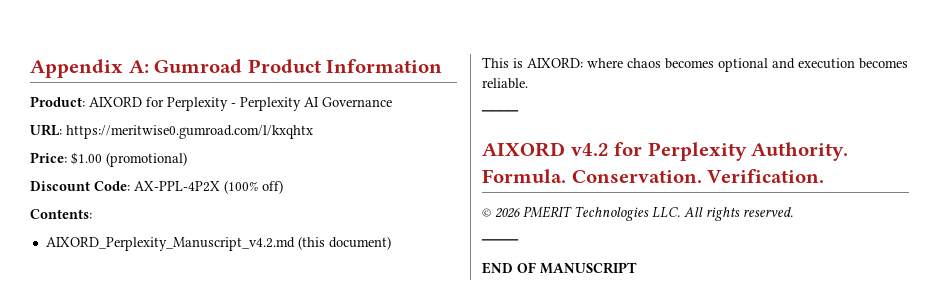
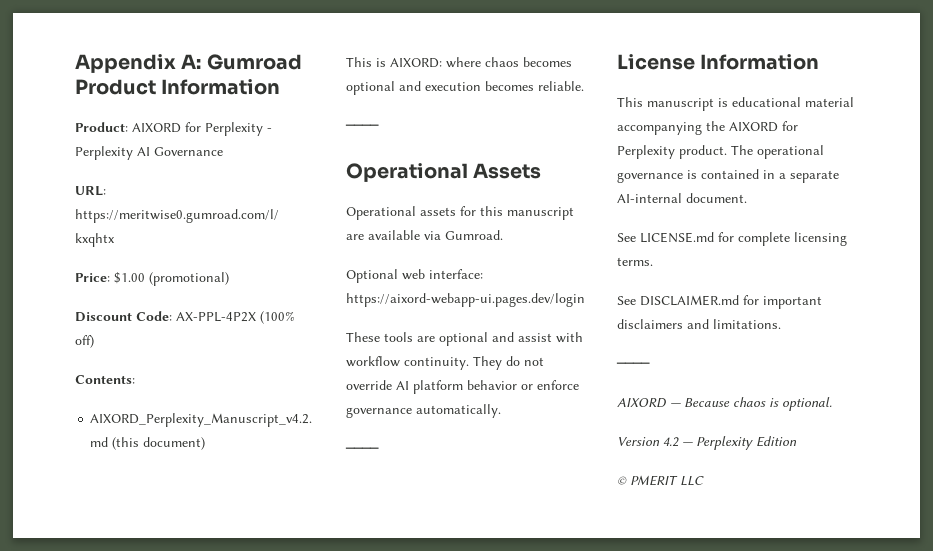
[482,142,849,161] [482,169,825,183] [482,206,793,221] [481,239,519,245] [482,262,637,274] AIXORD v4.2 for Perplexity Authority. Formula. Conservation. Verification. // © 2026 PMERIT Technologies LLC. All rights reserved. // ──── // END OF MANUSCRIPT -> [346,163,542,182] [346,206,574,220] [346,230,503,240] [346,269,483,283] [346,293,585,307] [346,332,583,346] [346,356,544,370] [346,380,579,394] [346,404,501,418] [345,447,379,453] [617,54,820,70] [617,97,854,111] [617,121,798,135] [617,145,824,159] [617,169,839,183] [617,193,747,203] [617,232,847,246] [617,257,653,266] [617,295,822,309] [617,319,781,329] [616,362,650,368] [617,397,832,411] [617,436,797,450] [617,475,704,486] Operational Assets // Operational assets for this manuscript are available via Gumroad. // Optional web interface: https://aixord-webapp-ui.pages.dev/login // These tools are optional and assist with workflow continuity. They do not override AI platform behavior or enforce governance automatically. // ──── // License Information // This manuscript is educational material accompanying the AIXORD for Perplexity product. The operational governance is contained in a separate AI-internal document. // See LICENSE.md for complete licensing terms. // See DISCLAIMER.md for important disclaimers and limitations. // ──── // AIXORD — Because chaos is optional. // Version 4.2 — Perplexity Edition // © PMERIT LLC

